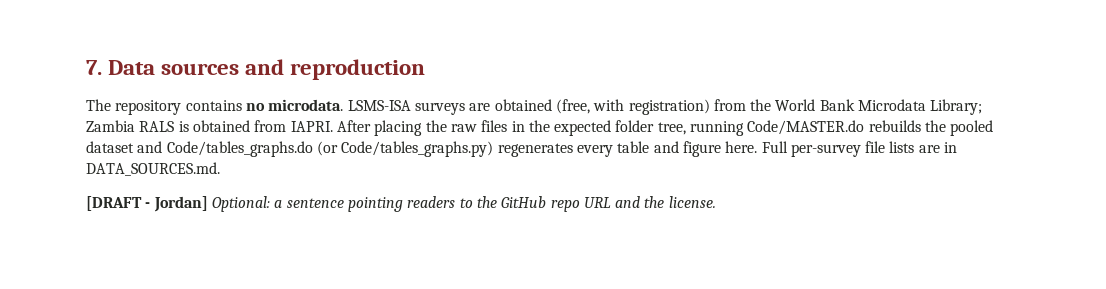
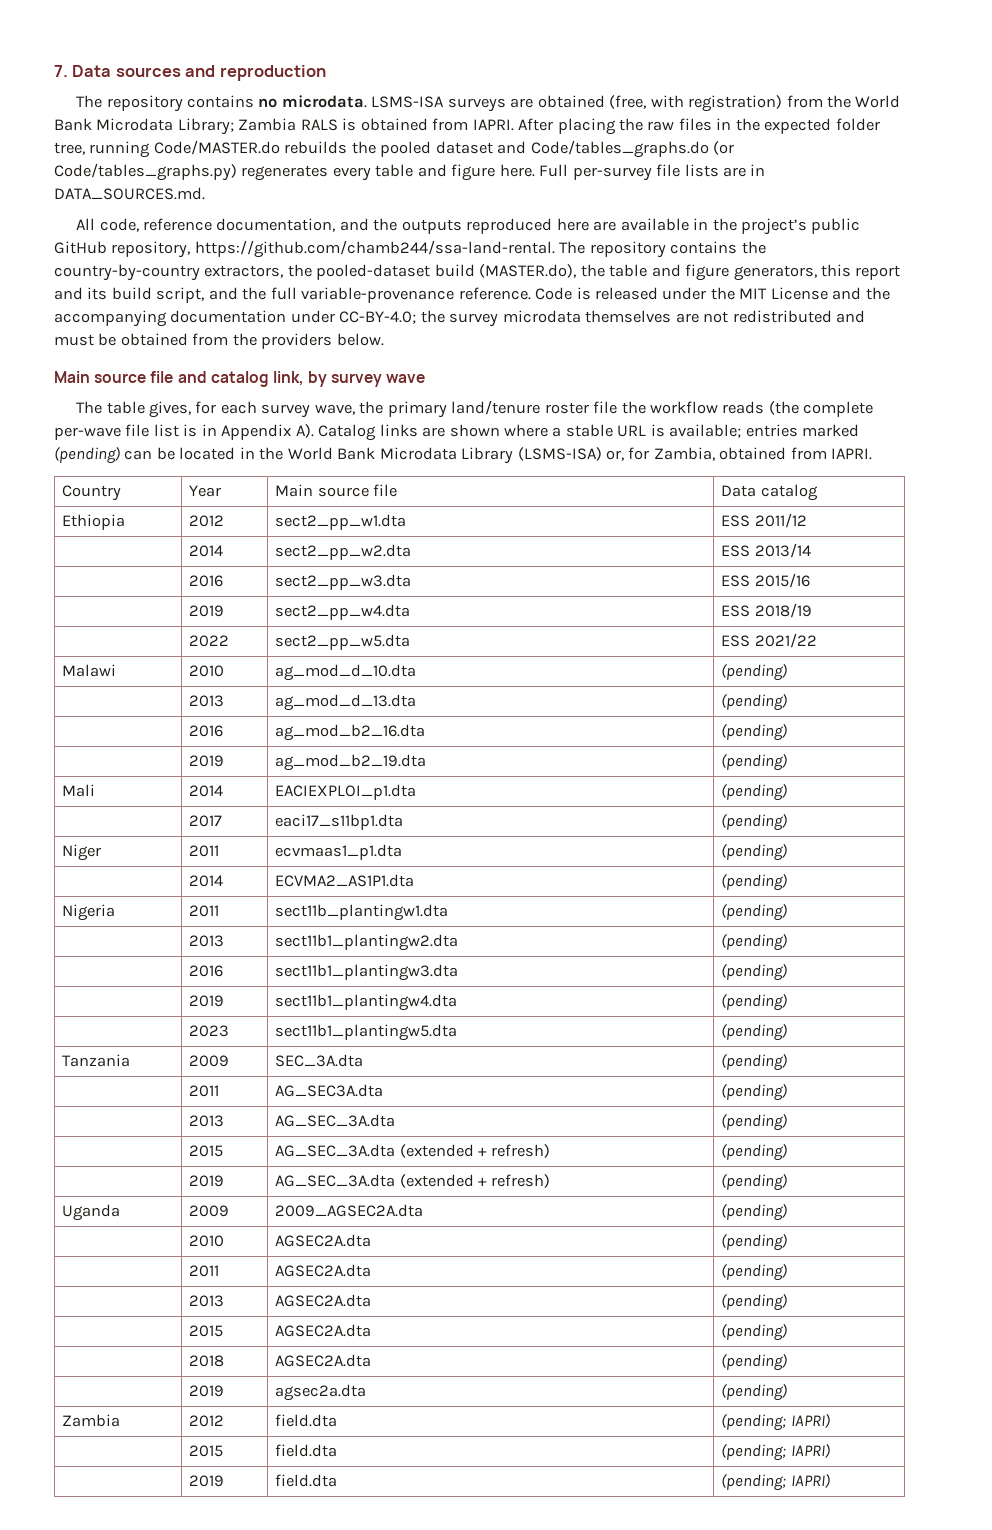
[86,196,716,212] [DRAFT - Jordan] Optional: a sentence pointing readers to the GitHub repo URL and the license. -> [76,218,861,235] [54,240,766,258] [54,264,901,281] [54,287,890,303] [54,310,866,327] [54,333,384,349] [54,371,426,387] [76,400,874,418] [54,424,860,441] [54,446,873,464] [62,485,122,501] [189,485,222,497] [275,484,397,497] [721,484,818,501] [62,514,126,530] [189,515,225,527] [275,514,407,530] [721,513,807,528] [189,545,224,557] [275,544,412,560] [721,543,811,558] [189,575,224,587] [275,574,412,590] [721,573,810,588] [189,605,225,617] [275,604,411,620] [721,603,812,618] [189,635,230,647] [275,634,411,650] [721,633,817,648] [62,664,117,677] [189,665,225,677] [275,664,417,681] [721,663,788,681] [189,695,225,707] [275,694,417,711] [721,693,788,711] [189,725,224,737] [275,724,426,741] [721,723,788,741] [189,755,225,767] [275,754,427,771] [721,753,788,771] [62,784,96,797] [189,785,224,797] [275,784,417,800] [721,783,788,801] [189,815,223,827] [275,814,404,830] [721,813,788,831] [62,844,102,861] [189,845,220,857] [275,844,403,860] [721,843,788,861] [189,875,224,887] [275,874,415,887] [721,873,788,891] [62,904,116,921] [189,905,220,917] [275,904,449,921] [721,903,788,921] [189,935,225,947] [275,934,459,951] [721,933,788,951] [189,965,224,977] [275,964,459,981] [721,963,788,981] [189,995,225,1007] [275,994,458,1011] [721,993,788,1011] [189,1025,230,1037] [275,1024,458,1041] [721,1023,788,1041] [62,1054,131,1067] [189,1055,230,1067] [275,1054,364,1067] [721,1053,788,1071] [189,1085,220,1097] [275,1084,384,1097] [721,1083,788,1101] [189,1115,225,1127] [275,1114,396,1127] [721,1113,788,1131] [189,1145,224,1157] [275,1144,551,1158] [721,1143,788,1161] [189,1175,225,1187] [275,1174,551,1188] [721,1173,788,1191] [62,1204,121,1221] [189,1205,230,1217] [275,1204,424,1217] [721,1203,788,1221] [189,1235,225,1247] [275,1234,372,1247] [721,1233,788,1251] [189,1265,220,1277] [275,1264,372,1277] [721,1263,788,1281] [189,1295,225,1307] [275,1294,372,1307] [721,1293,788,1311] [189,1325,224,1337] [275,1324,372,1337] [721,1323,788,1341] [189,1355,225,1367] [275,1354,372,1367] [721,1353,788,1371] [189,1385,225,1397] [275,1384,367,1401] [721,1383,788,1401] [62,1414,121,1427] [189,1415,225,1427] [275,1414,338,1427] [721,1413,830,1431] [189,1445,224,1457] [275,1444,338,1457] [721,1443,830,1461] [189,1475,225,1487] [275,1474,338,1487] [721,1473,830,1491] All code, reference documentation, and the outputs reproduced here are available in the project’s public GitHub repository, https://github.com/chamb244/ssa-land-rental. The repository contains the country-by-country extractors, the pooled-dataset build (MASTER.do), the table and figure generators, this report and its build script, and the full variable-provenance reference. Code is released under the MIT License and the accompanying documentation under CC-BY-4.0; the survey microdata themselves are not redistributed and must be obtained from the providers below. // Main source file and catalog link, by survey wave // The table gives, for each survey wave, the primary land/tenure roster file the workflow reads (the complete per-wave file list is in Appendix A). Catalog links are shown where a stable URL is available; entries marked (pending) can be located in the World Bank Microdata Library (LSMS-ISA) or, for Zambia, obtained from IAPRI. // Country | Year | Main source file | Data catalog // Ethiopia | 2012 | sect2_pp_w1.dta | ESS 2011/12 // | 2014 | sect2_pp_w2.dta | ESS 2013/14 // | 2016 | sect2_pp_w3.dta | ESS 2015/16 // | 2019 | sect2_pp_w4.dta | ESS 2018/19 // | 2022 | sect2_pp_w5.dta | ESS 2021/22 // Malawi | 2010 | ag_mod_d_10.dta | (pending) // | 2013 | ag_mod_d_13.dta | (pending) // | 2016 | ag_mod_b2_16.dta | (pending) // | 2019 | ag_mod_b2_19.dta | (pending) // Mali | 2014 | EACIEXPLOI_p1.dta | (pending) // | 2017 | eaci17_s11bp1.dta | (pending) // Niger | 2011 | ecvmaas1_p1.dta | (pending) // | 2014 | ECVMA2_AS1P1.dta | (pending) // Nigeria | 2011 | sect11b_plantingw1.dta | (pending) // | 2013 | sect11b1_plantingw2.dta | (pending) // | 2016 | sect11b1_plantingw3.dta | (pending) // | 2019 | sect11b1_plantingw4.dta | (pending) // | 2023 | sect11b1_plantingw5.dta | (pending) // Tanzania | 2009 | SEC_3A.dta | (pending) // | 2011 | AG_SEC3A.dta | (pending) // | 2013 | AG_SEC_3A.dta | (pending) // | 2015 | AG_SEC_3A.dta (extended + refresh) | (pending) // | 2019 | AG_SEC_3A.dta (extended + refresh) | (pending) // Uganda | 2009 | 2009_AGSEC2A.dta | (pending) // | 2010 | AGSEC2A.dta | (pending) // | 2011 | AGSEC2A.dta | (pending) // | 2013 | AGSEC2A.dta | (pending) // | 2015 | AGSEC2A.dta | (pending) // | 2018 | AGSEC2A.dta | (pending) // | 2019 | agsec2a.dta | (pending) // Zambia | 2012 | field.dta | (pending; IAPRI) // | 2015 | field.dta | (pending; IAPRI) // | 2019 | field.dta | (pending; IAPRI)

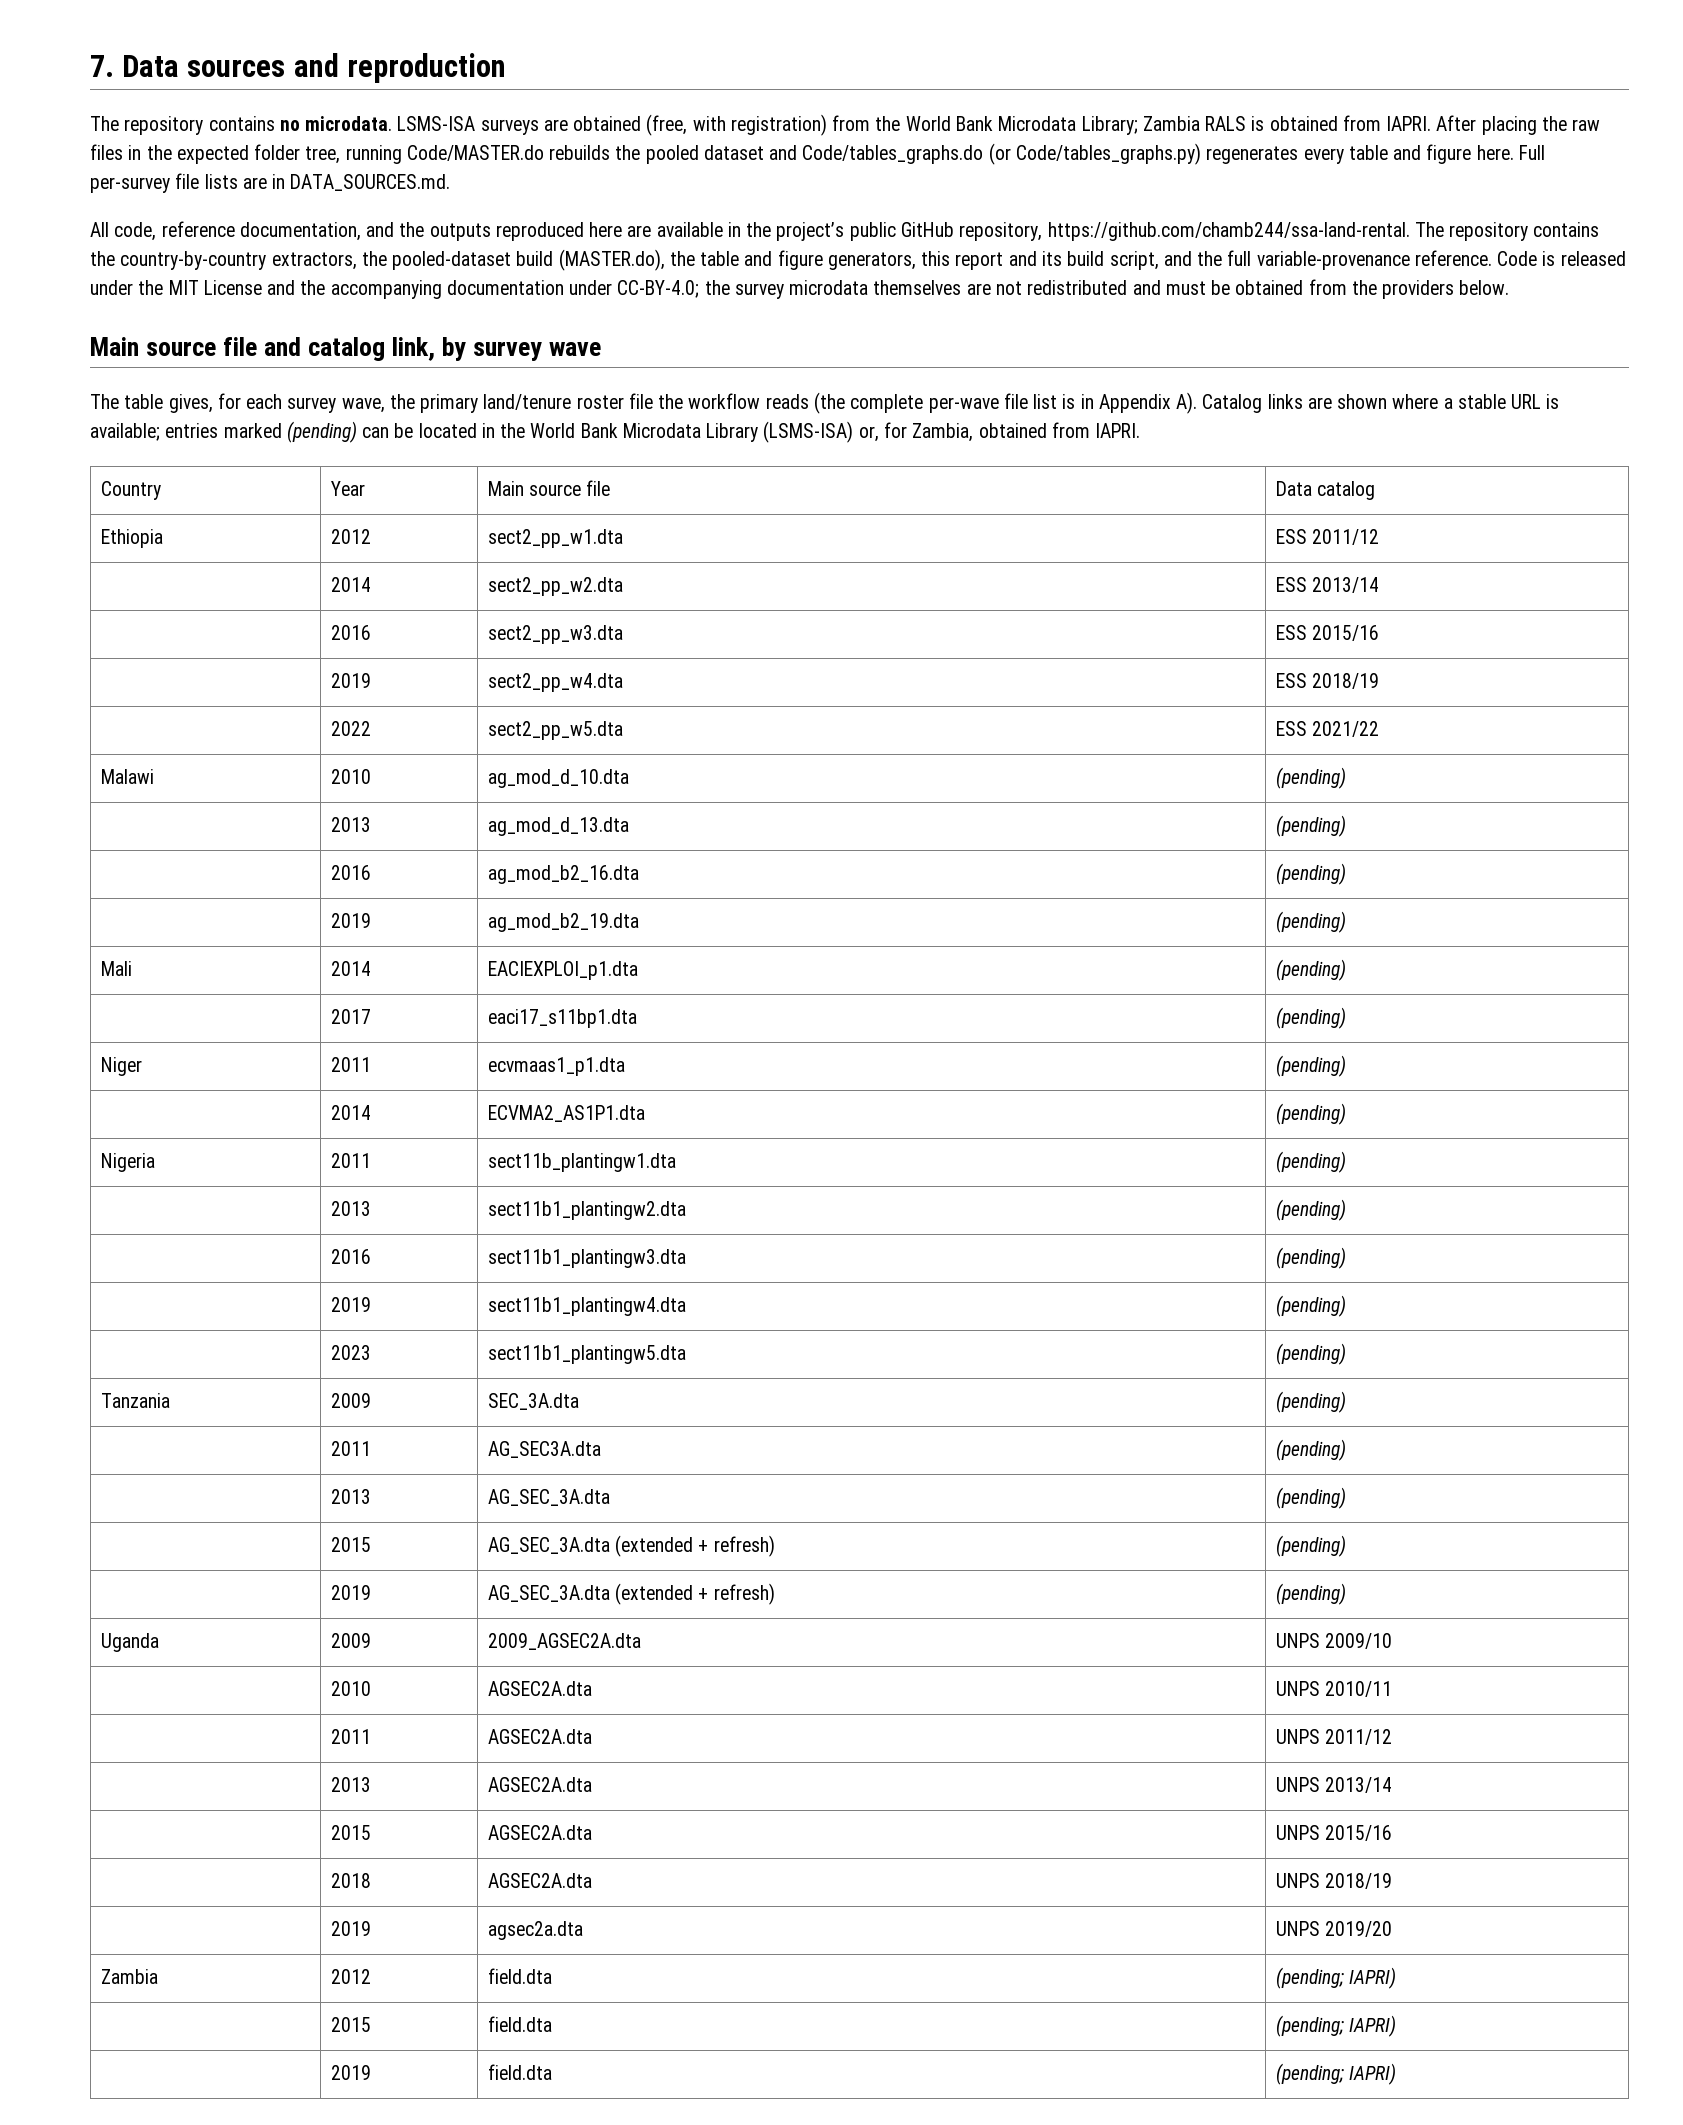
[721,1203,788,1221] (pending) -> [1275,1633,1393,1649] UNPS 2009/10
[721,1233,788,1251] (pending) -> [1275,1681,1393,1697] UNPS 2010/11
[721,1263,788,1281] (pending) -> [1275,1729,1393,1745] UNPS 2011/12
[721,1293,788,1311] (pending) -> [1275,1777,1393,1793] UNPS 2013/14
[721,1323,788,1341] (pending) -> [1275,1825,1393,1841] UNPS 2015/16
[721,1353,788,1371] (pending) -> [1275,1873,1393,1889] UNPS 2018/19
[721,1383,788,1401] (pending) -> [1275,1921,1393,1937] UNPS 2019/20

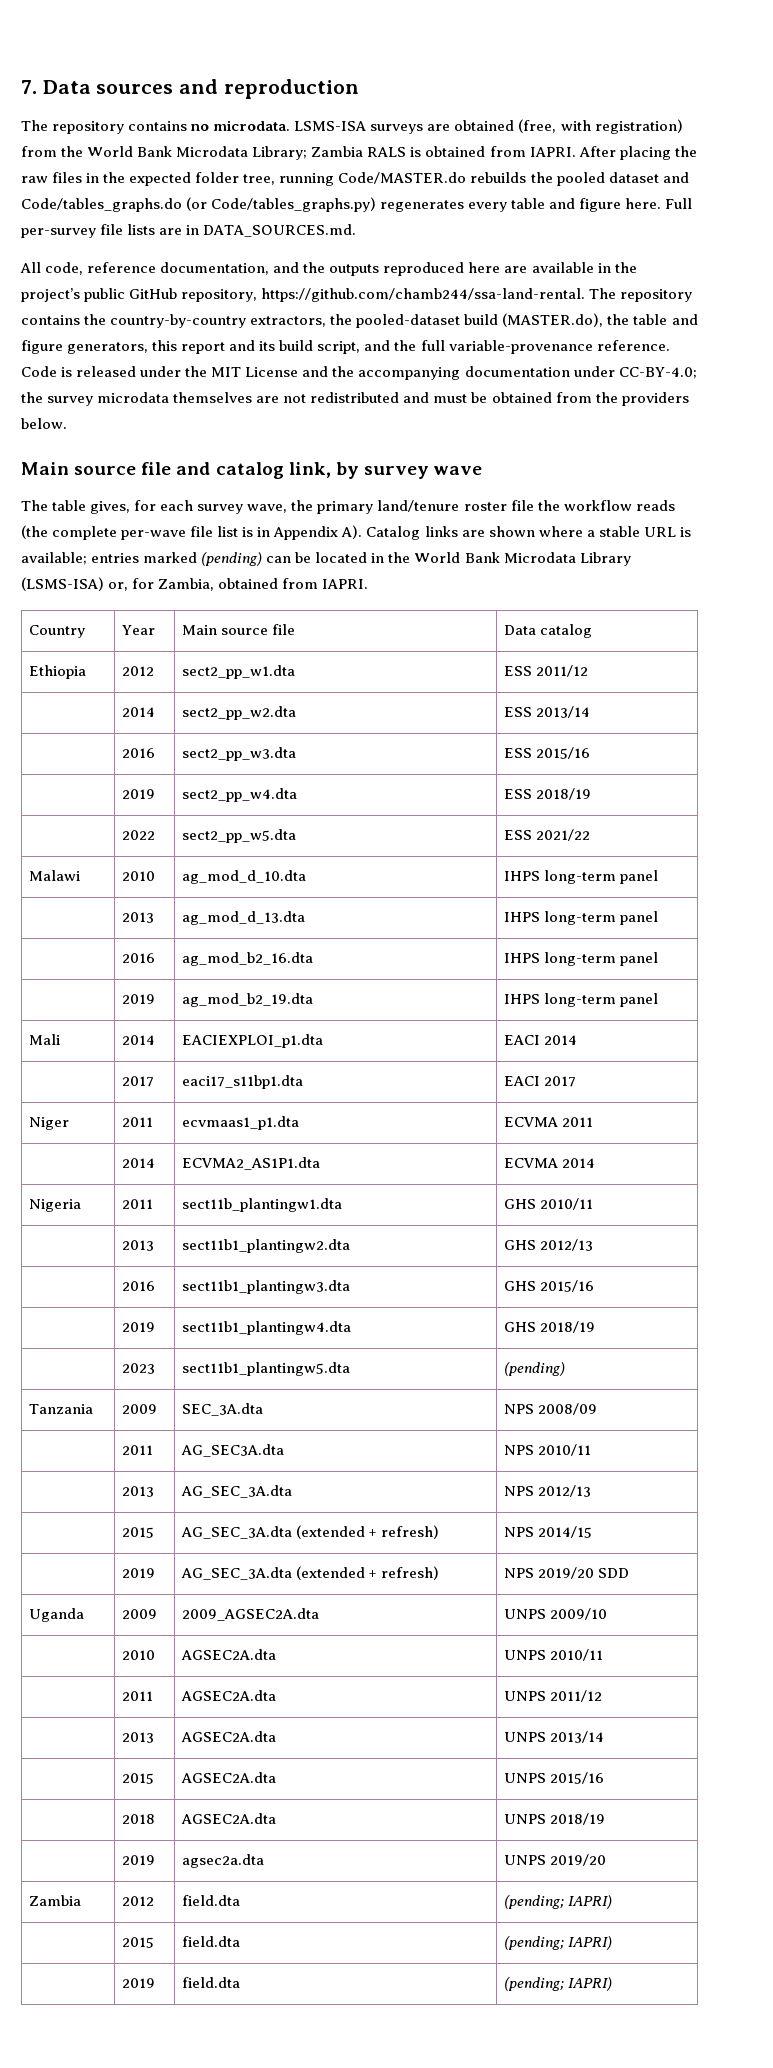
[1275,767,1346,789] (pending) -> [503,870,658,884] IHPS long-term panel
[1275,815,1346,837] (pending) -> [503,911,658,925] IHPS long-term panel
[1275,863,1346,885] (pending) -> [503,952,658,966] IHPS long-term panel
[1275,911,1346,933] (pending) -> [503,993,658,1007] IHPS long-term panel
[1275,959,1346,981] (pending) -> [503,1035,577,1045] EACI 2014
[1275,1007,1346,1029] (pending) -> [503,1076,576,1087] EACI 2017
[1275,1055,1346,1077] (pending) -> [503,1117,593,1127] ECVMA 2011
[1275,1103,1346,1125] (pending) -> [503,1158,595,1168] ECVMA 2014
[1275,1151,1346,1173] (pending) -> [503,1198,593,1210] GHS 2010/11
[1275,1199,1346,1221] (pending) -> [503,1239,593,1251] GHS 2012/13
[1275,1247,1346,1269] (pending) -> [503,1280,594,1292] GHS 2015/16
[1275,1295,1346,1317] (pending) -> [503,1321,595,1333] GHS 2018/19
[1275,1391,1346,1413] (pending) -> [503,1403,597,1415] NPS 2008/09
[1275,1439,1346,1461] (pending) -> [503,1444,591,1456] NPS 2010/11
[1275,1487,1346,1509] (pending) -> [503,1485,591,1497] NPS 2012/13
[1275,1535,1346,1557] (pending) -> [503,1526,592,1538] NPS 2014/15
[1275,1583,1346,1605] (pending) -> [503,1567,629,1579] NPS 2019/20 SDD

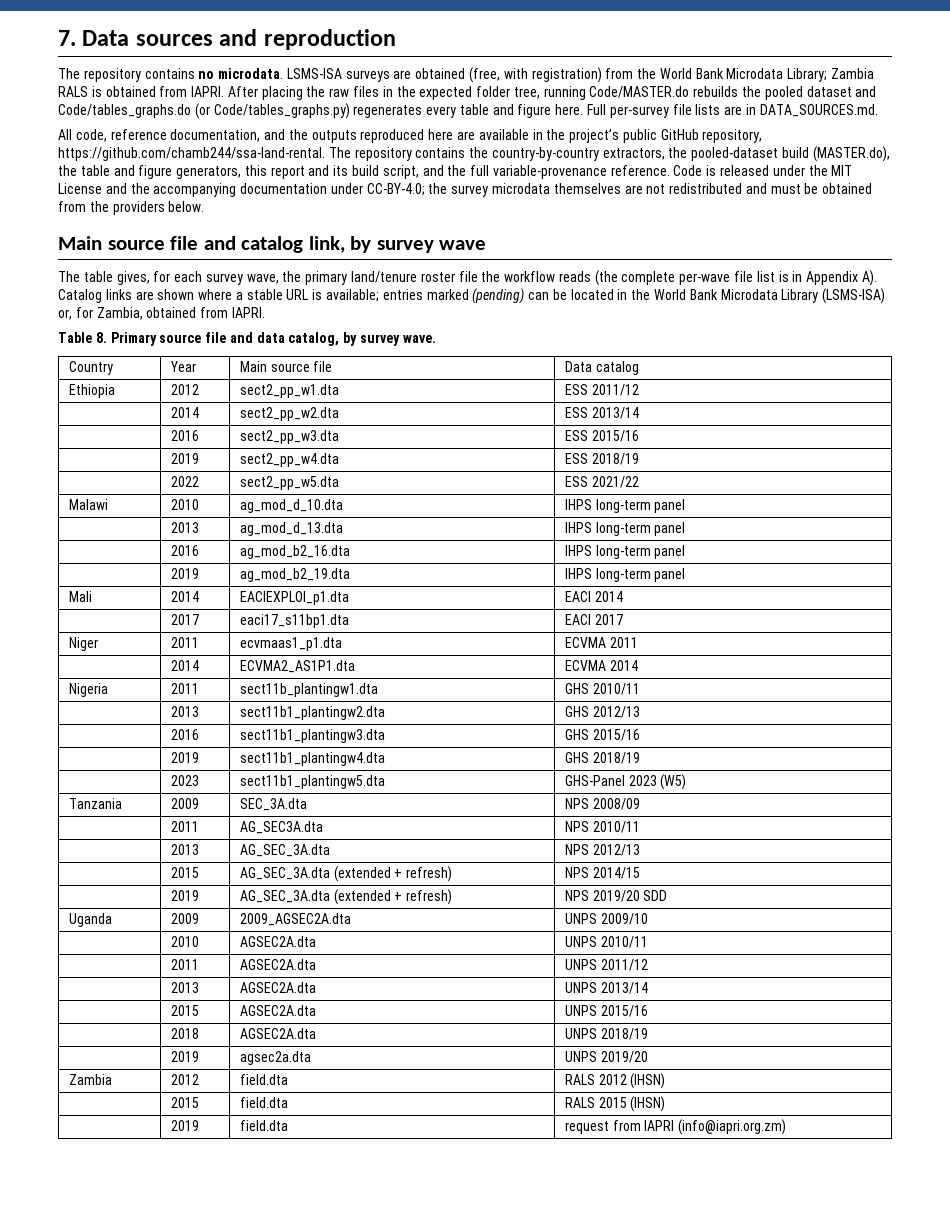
(369, 584) none -> [58,332,436,346] // Table 8. Primary source file and data catalog, by survey wave.
[503,1362,565,1376] (pending) -> [564,774,687,790] GHS-Panel 2023 (W5)
[503,1895,612,1909] (pending; IAPRI) -> [564,1073,666,1089] RALS 2012 (IHSN)
[503,1936,612,1950] (pending; IAPRI) -> [564,1096,666,1112] RALS 2015 (IHSN)
[503,1977,612,1991] (pending; IAPRI) -> [564,1119,787,1135] request from IAPRI (info@iapri.org.zm)

